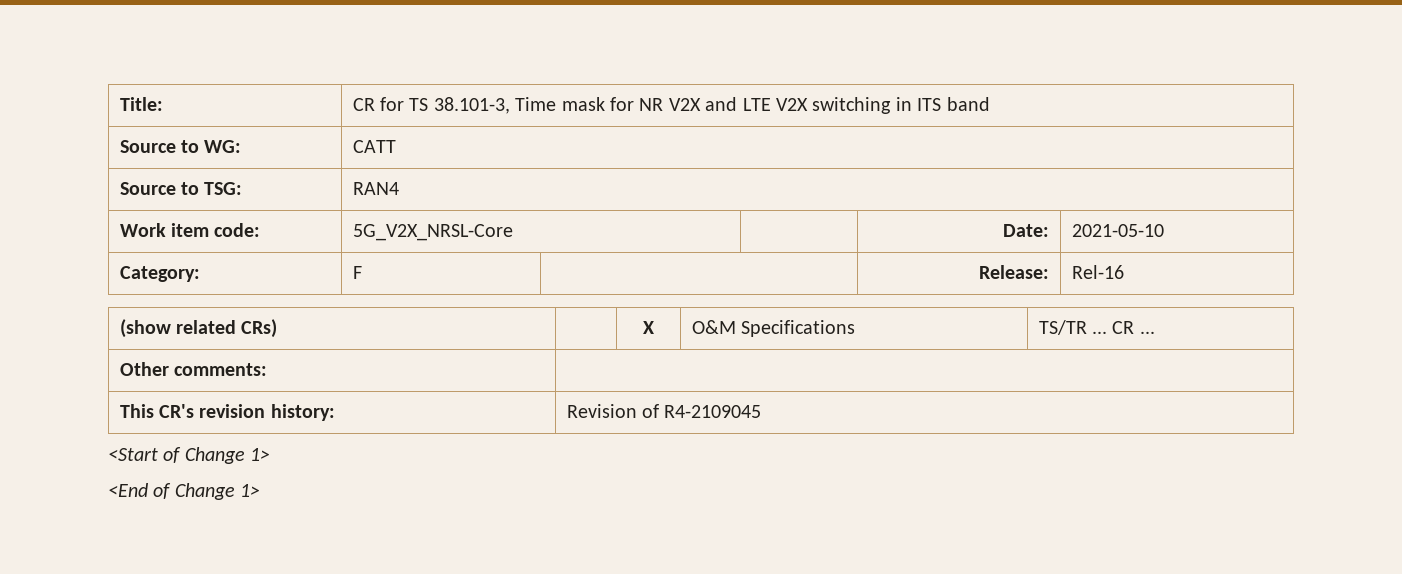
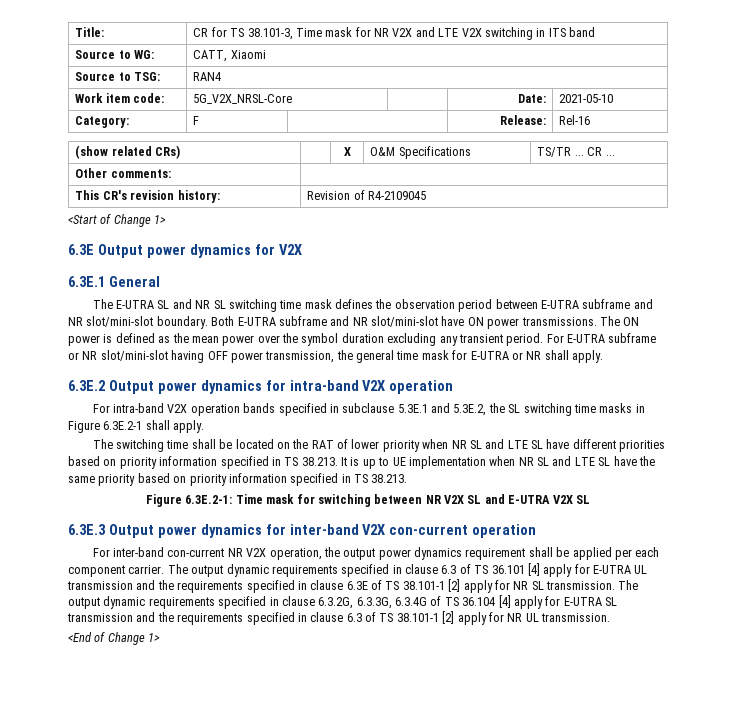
[352,140,396,153] CATT -> [193,50,266,62] CATT, Xiaomi
(271, 454) none -> [68,244,302,258] [68,276,160,287] [92,299,653,312] [68,316,640,329] [68,333,657,346] [68,350,603,363] [68,380,454,394] [92,403,645,416] [68,420,205,433] [92,439,666,452] [68,456,655,469] [68,473,408,486] [146,494,590,507] [68,524,537,538] [92,547,660,560] [68,563,648,577] [67,579,639,593] [68,595,617,609] [67,611,610,625] // 6.3E Output power dynamics for V2X // 6.3E.1 General // The E-UTRA SL and NR SL switching time mask defines the observation period between E-UTRA subframe and NR slot/mini-slot boundary. Both E-UTRA subframe and NR slot/mini-slot have ON power transmissions. The ON power is defined as the mean power over the symbol duration excluding any transient period. For E-UTRA subframe or NR slot/mini-slot having OFF power transmission, the general time mask for E-UTRA or NR shall apply. // 6.3E.2 Output power dynamics for intra-band V2X operation // For intra-band V2X operation bands specified in subclause 5.3E.1 and 5.3E.2, the SL switching time masks in Figure 6.3E.2-1 shall apply. // The switching time shall be located on the RAT of lower priority when NR SL and LTE SL have different priorities based on priority information specified in TS 38.213. It is up to UE implementation when NR SL and LTE SL have the same priority based on priority information specified in TS 38.213. // Figure 6.3E.2-1: Time mask for switching between NR V2X SL and E-UTRA V2X SL // 6.3E.3 Output power dynamics for inter-band V2X con-current operation // For inter-band con-current NR V2X operation, the output power dynamics requirement shall be applied per each component carrier. The output dynamic requirements specified in clause 6.3 of TS 36.101 [4] apply for E-UTRA UL transmission and the requirements specified in clause 6.3E of TS 38.101-1 [2] apply for NR SL transmission. The output dynamic requirements specified in clause 6.3.2G, 6.3.3G, 6.3.4G of TS 36.104 [4] apply for E-UTRA SL transmission and the requirements specified in clause 6.3 of TS 38.101-1 [2] apply for NR UL transmission.

